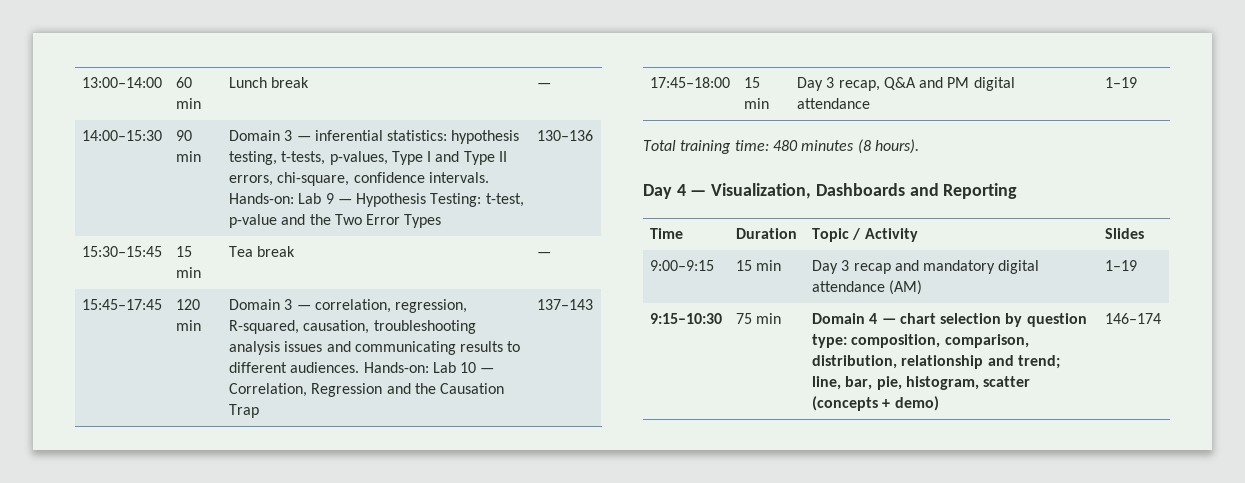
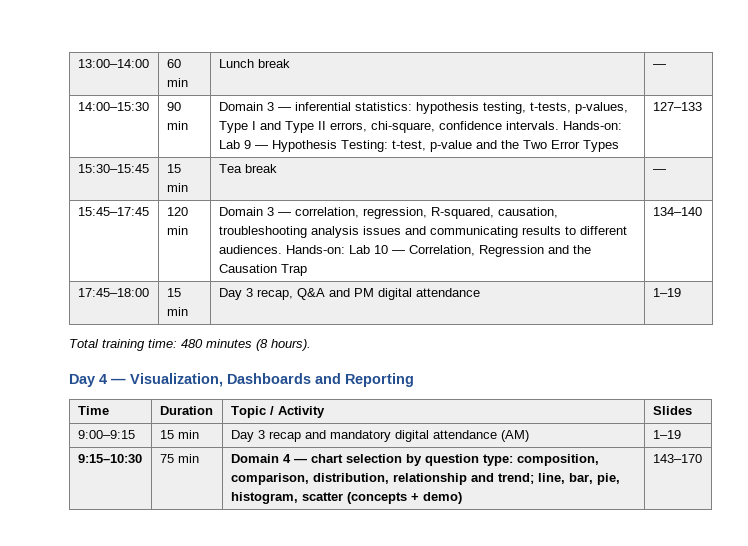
[536,130,593,141] 130–136 -> [652,102,702,111] 127–133
[536,299,593,310] 137–143 -> [652,207,702,216] 134–140
[1104,313,1161,324] 146–174 -> [652,454,702,463] 143–170

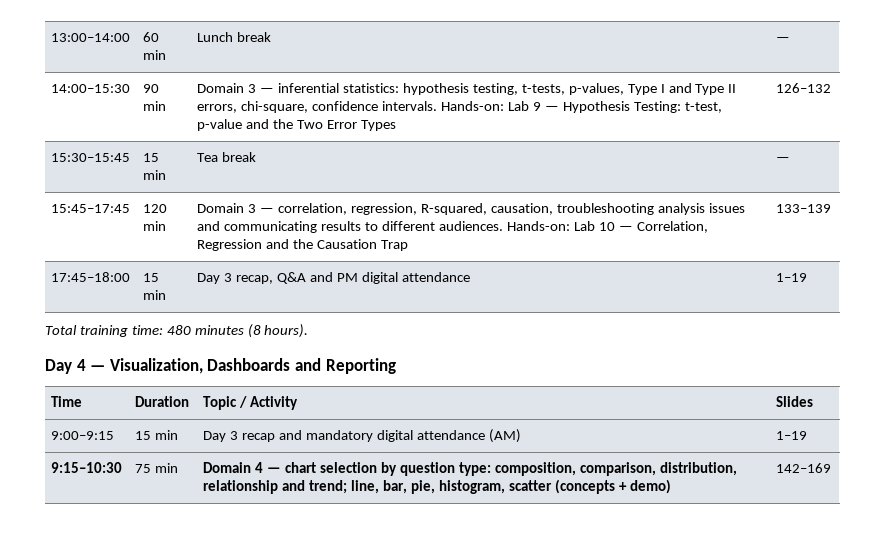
[652,102,702,111] 127–133 -> [776,83,832,93] 126–132
[652,207,702,216] 134–140 -> [776,204,832,213] 133–139
[652,454,702,463] 143–170 -> [776,463,832,473] 142–169

